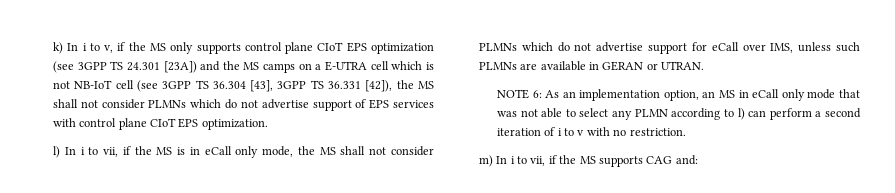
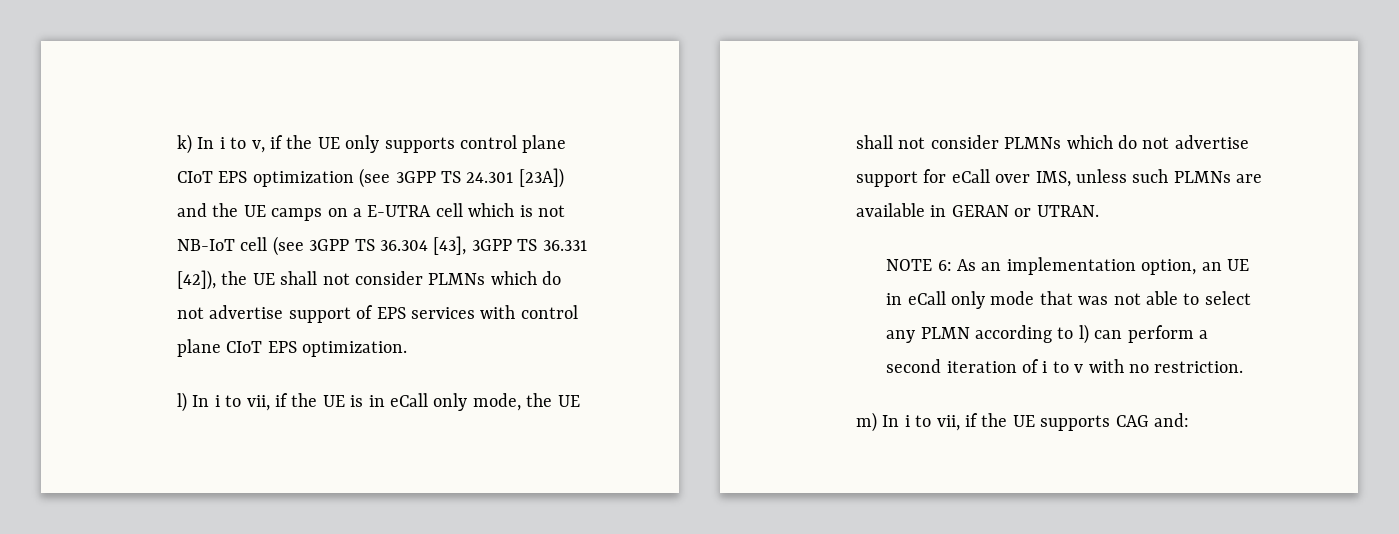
[149,43,166,51] MS -> [317,137,340,149] UE
[243,62,260,70] MS -> [243,205,266,217] UE
[417,81,434,89] MS -> [252,273,275,285] UE
[156,147,173,155] MS -> [322,395,345,407] UE
[319,147,336,155] MS -> [557,395,580,407] UE
[719,90,736,98] MS -> [1226,259,1249,271] UE
[579,156,596,164] MS -> [1012,415,1035,427] UE

